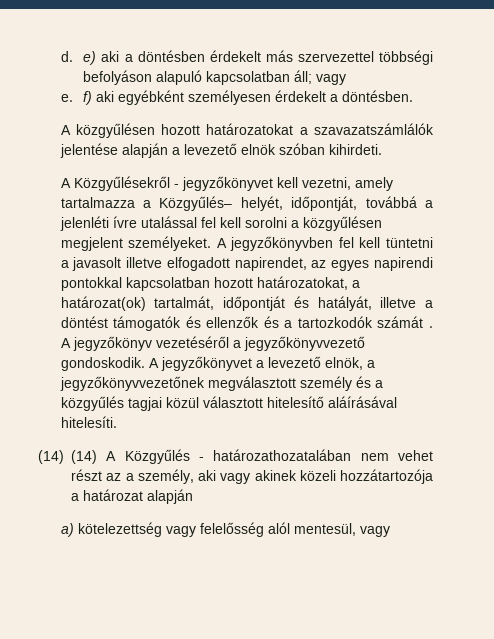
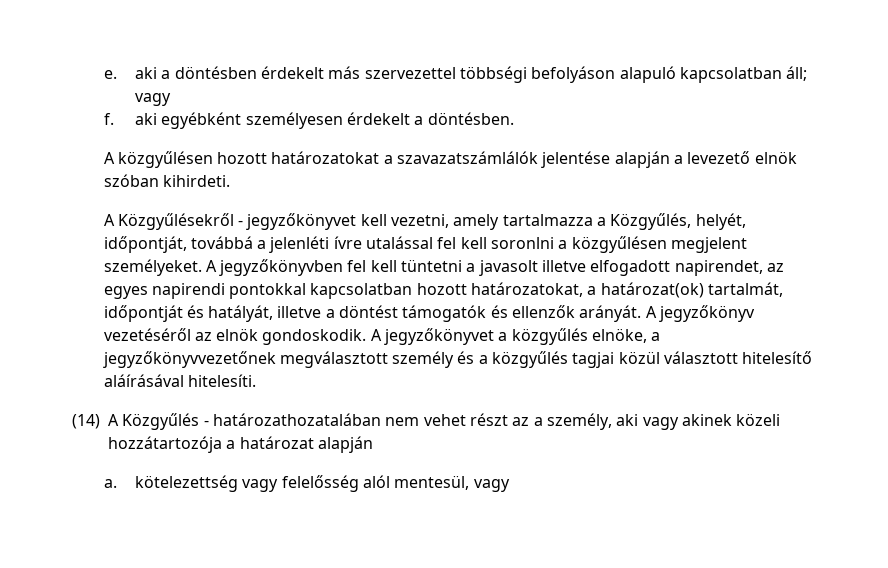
[60,51,97,65] d. e) -> [103,70,117,79] e.
[60,91,93,105] e. f) -> [103,113,114,125] f.
[159,196,233,211] Közgyűlés– -> [610,213,692,230] Közgyűlés,
[244,217,287,228] sorolni -> [491,237,555,249] soronlni
[263,316,433,328] és a tartozkodók számát . -> [579,305,642,322] arányát.
[232,336,365,351] a jegyzőkönyvvezető -> [194,328,259,341] az elnök
[267,356,363,370] levezető elnök, -> [511,328,648,345] közgyűlés elnöke,
[71,450,97,464] (14) -> (100, 421) none
[60,523,74,537] a) -> [103,479,117,488] a.

